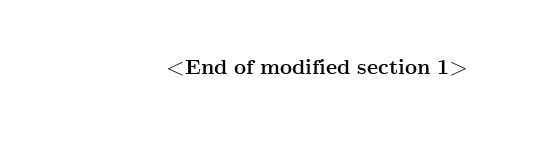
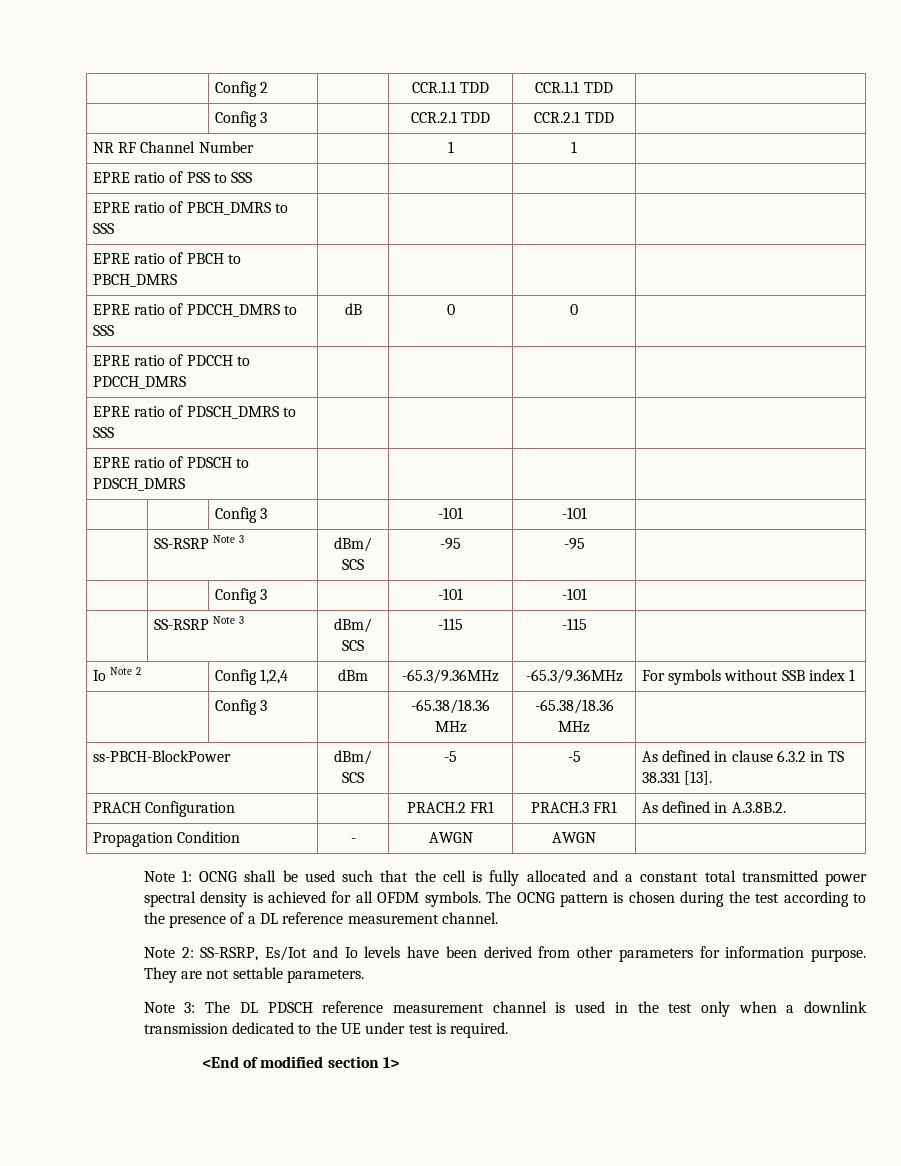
(166, 68) none -> [214,81,268,97] [411,81,490,93] [535,81,613,93] [214,111,267,127] [410,111,491,123] [534,111,614,123] [92,141,254,153] [447,141,454,153] [571,141,577,153] [92,171,253,183] [92,201,288,215] [92,223,114,234] [92,252,241,264] [92,274,177,287] [92,303,297,317] [92,325,114,336] [344,303,362,315] [446,304,455,315] [570,304,578,315] [92,354,250,366] [92,376,186,389] [92,405,296,419] [92,427,114,438] [92,456,249,468] [92,478,185,491] [214,507,267,523] [438,507,463,519] [561,507,587,519] [153,535,245,549] [334,537,372,552] [342,559,364,570] [440,538,461,550] [563,538,585,550] [214,588,267,604] [438,588,463,600] [561,588,587,600] [153,616,245,630] [334,618,372,633] [342,640,364,651] [438,618,463,630] [561,618,587,630] [92,667,142,681] [214,669,288,685] [338,669,368,681] [402,669,499,684] [525,669,623,684] [641,669,856,685] [214,699,267,715] [411,699,490,714] [434,721,467,733] [534,699,614,714] [558,721,590,733] [92,750,231,762] [334,750,372,765] [342,772,364,783] [444,751,457,762] [567,751,581,762] [641,750,844,762] [641,771,712,785] [92,801,235,817] [406,801,495,813] [530,801,618,813] [641,801,786,813] [92,831,240,847] [350,838,356,843] [428,832,473,843] [552,832,596,843] [143,870,867,886] [143,891,866,907] [143,912,499,928] [143,946,867,962] [143,967,365,983] [143,1001,867,1017] [143,1022,509,1038] | Config 2 | | CCR.1.1 TDD | CCR.1.1 TDD | // | Config 3 | | CCR.2.1 TDD | CCR.2.1 TDD | // NR RF Channel Number | | 1 | 1 | // EPRE ratio of PSS to SSS | | | | // EPRE ratio of PBCH_DMRS to SSS | | | | // EPRE ratio of PBCH to PBCH_DMRS | | | | // EPRE ratio of PDCCH_DMRS to SSS | dB | 0 | 0 | // EPRE ratio of PDCCH to PDCCH_DMRS | | | | // EPRE ratio of PDSCH_DMRS to SSS | | | | // EPRE ratio of PDSCH to PDSCH_DMRS | | | | // | | Config 3 | | -101 | -101 | // | SS-RSRP Note 3 | dBm/ SCS | -95 | -95 | // | | Config 3 | | -101 | -101 | // | SS-RSRP Note 3 | dBm/ SCS | -115 | -115 | // Io Note 2 | Config 1,2,4 | dBm | -65.3/9.36MHz | -65.3/9.36MHz | For symbols without SSB index 1 // | Config 3 | | -65.38/18.36 MHz | -65.38/18.36 MHz | // ss-PBCH-BlockPower | dBm/ SCS | -5 | -5 | As defined in clause 6.3.2 in TS 38.331 [13]. // PRACH Configuration | | PRACH.2 FR1 | PRACH.3 FR1 | As defined in A.3.8B.2. // Propagation Condition | - | AWGN | AWGN | // Note 1: OCNG shall be used such that the cell is fully allocated and a constant total transmitted power spectral density is achieved for all OFDM symbols. The OCNG pattern is chosen during the test according to the presence of a DL reference measurement channel. // Note 2: SS-RSRP, Es/Iot and Io levels have been derived from other parameters for information purpose. They are not settable parameters. // Note 3: The DL PDSCH reference measurement channel is used in the test only when a downlink transmission dedicated to the UE under test is required. //

